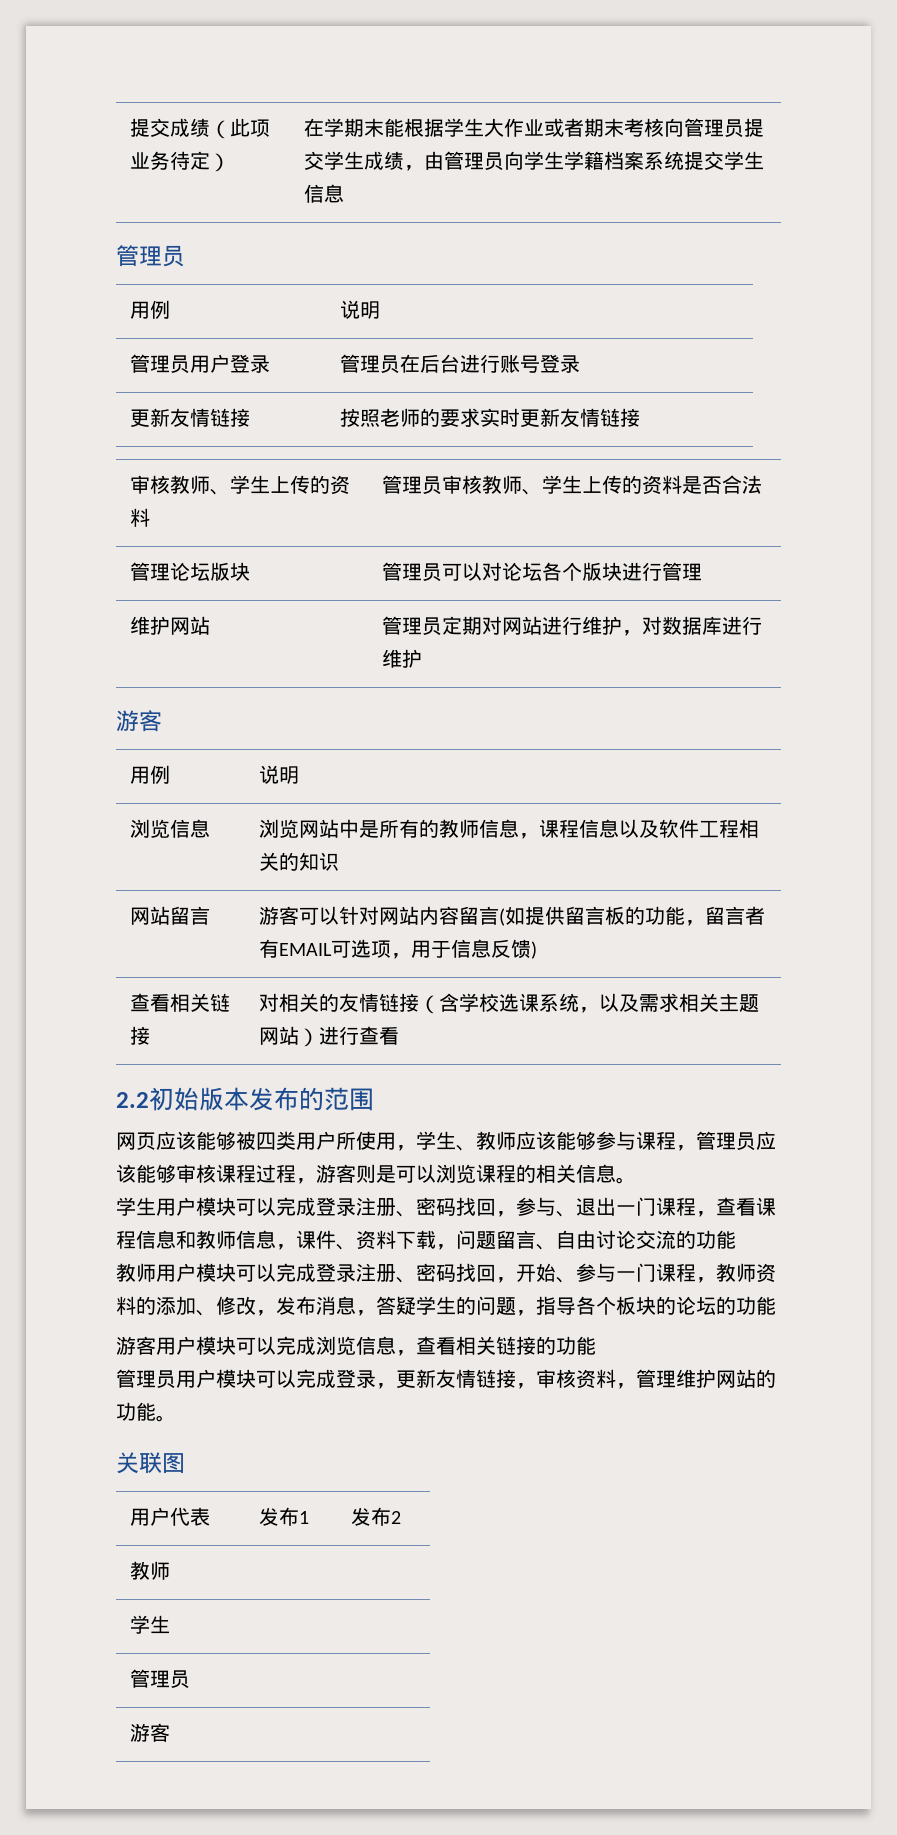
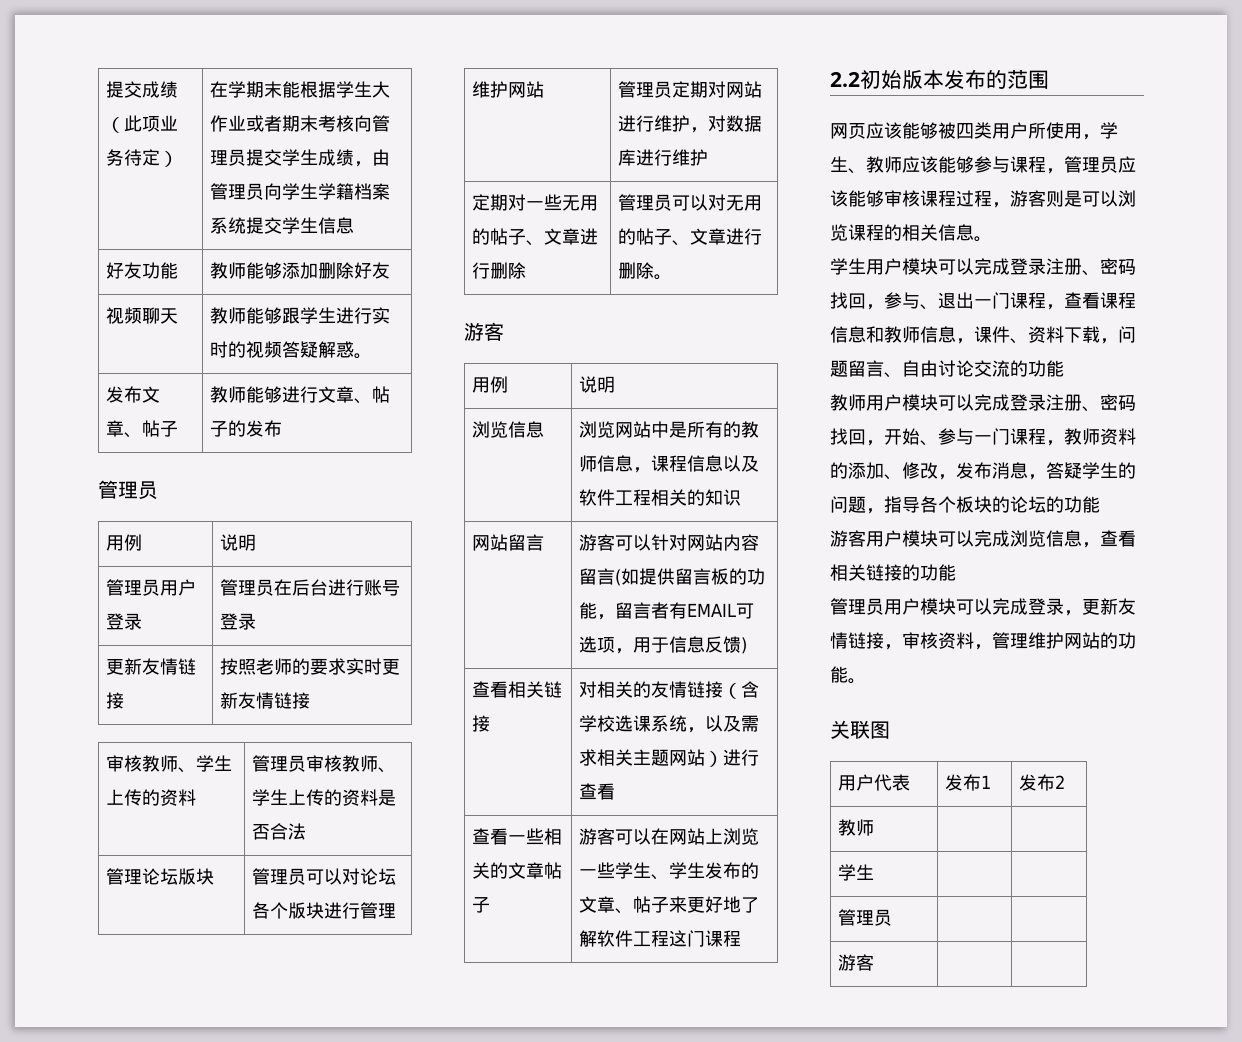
(344, 193) none -> [105,262,178,279] [209,262,390,279] [105,307,178,324] [209,307,390,324] [209,341,372,359] [105,386,160,403] [105,420,178,438] [209,386,390,404] [209,420,282,437] // 好友功能 | 教师能够添加删除好友 // 视频聊天 | 教师能够跟学生进行实时的视频答疑解惑。 // 发布文章、帖子 | 教师能够进行文章、帖子的发布
(422, 658) none -> [471,194,598,211] [471,228,598,246] [471,262,526,279] [617,194,762,211] [617,228,762,246] [617,262,672,280] // 定期对一些无用的帖子、文章进行删除 | 管理员可以对无用的帖子、文章进行删除。
(399, 1036) none -> [471,828,562,845] [471,862,562,879] [471,897,490,913] [578,828,759,845] [578,862,759,880] [578,896,759,914] [578,930,741,947] // 查看一些相关的文章帖子 | 游客可以在网站上浏览一些学生、学生发布的文章、帖子来更好地了解软件工程这门课程

